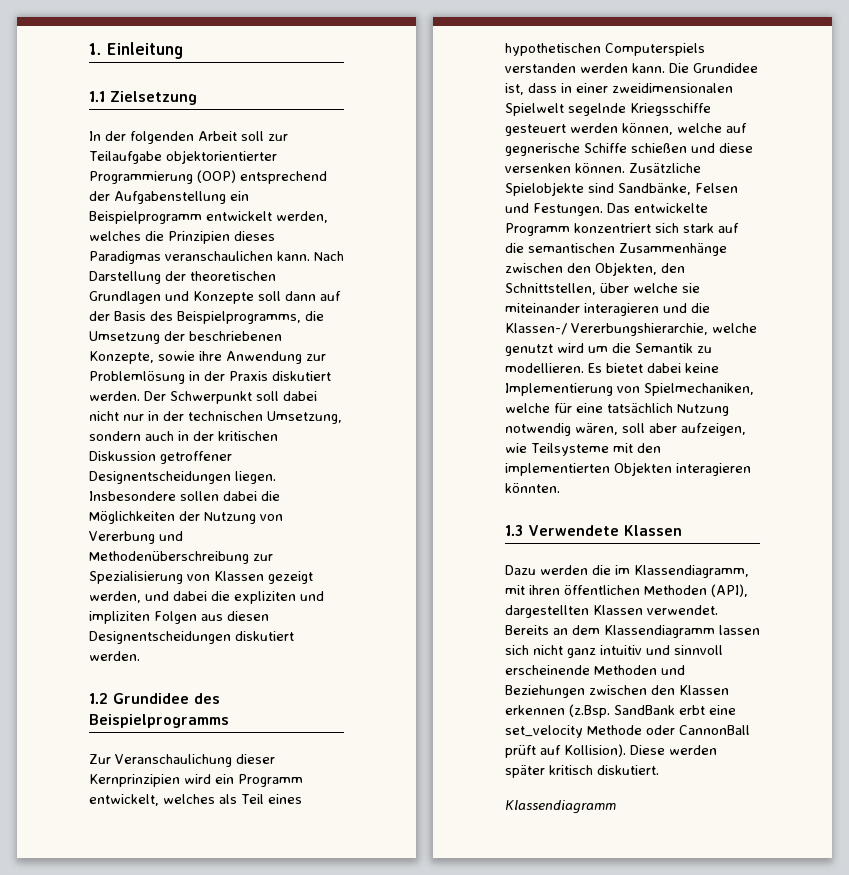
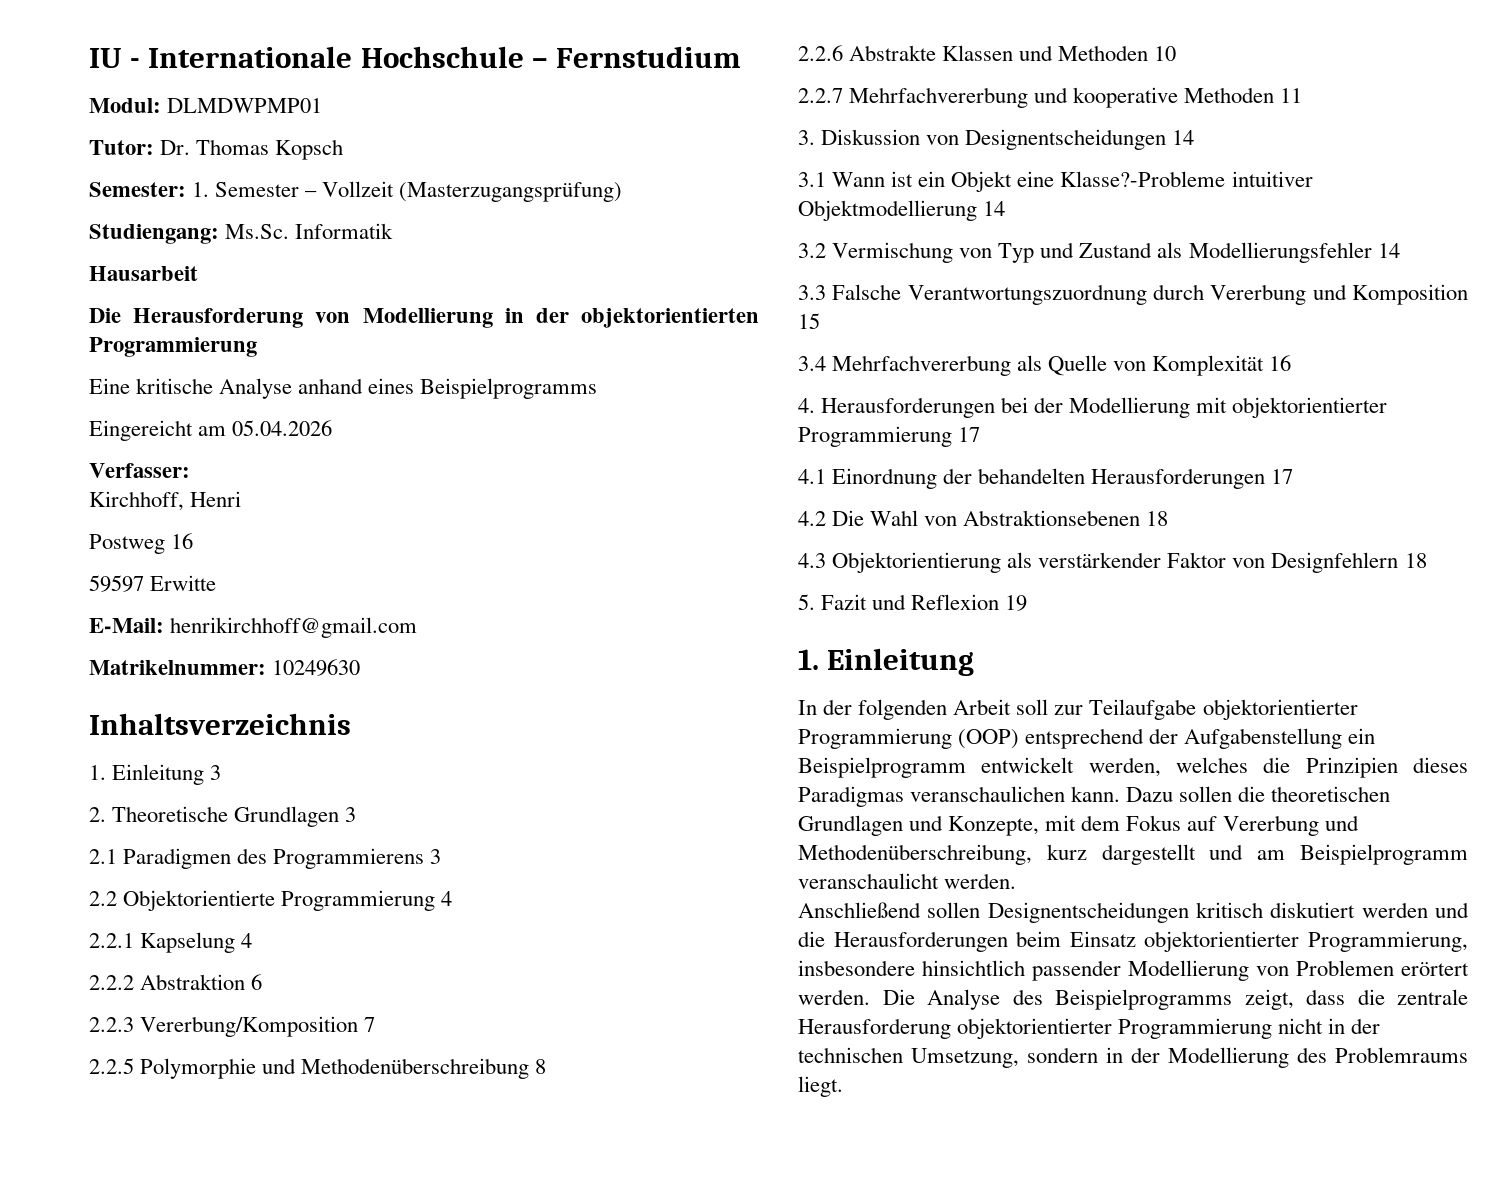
[89,42,183,59] [89,91,197,105] 1. Einleitung // 1.1 Zielsetzung -> [89,46,742,68] [89,98,323,113] [89,139,344,160] [89,181,623,202] [89,223,394,244] [89,266,198,281] [89,308,760,328] [89,337,257,357] [89,378,598,399] [89,420,333,441] [89,463,190,478] [89,491,242,511] [89,533,194,554] [89,575,217,592] [89,617,418,638] [89,659,361,676] [89,713,351,735] [89,764,222,785] [89,806,357,827] [89,848,442,869] [89,890,453,911] [89,932,253,953] [89,974,263,990] [89,1016,376,1037] [89,1058,547,1079] [798,45,1177,61] [798,87,1303,108] [798,129,1195,150] [798,171,1313,192] [798,200,1006,221] [798,242,1400,263] [798,284,1468,305] [798,313,820,329] [798,355,1292,376] [798,397,1388,418] [798,426,981,447] [798,468,1294,489] [798,510,1169,526] [798,552,1427,573] [798,594,1028,611] [798,648,975,676] IU - Internationale Hochschule – Fernstudium // Modul: DLMDWPMP01 // Tutor: Dr. Thomas Kopsch // Semester: 1. Semester – Vollzeit (Masterzugangsprüfung) // Studiengang: Ms.Sc. Informatik // Hausarbeit // Die Herausforderung von Modellierung in der objektorientierten Programmierung // Eine kritische Analyse anhand eines Beispielprogramms // Eingereicht am 05.04.2026 // Verfasser: // Kirchhoff, Henri // Postweg 16 // 59597 Erwitte // E-Mail: henrikirchhoff@gmail.com // Matrikelnummer: 10249630 // Inhaltsverzeichnis // 1. Einleitung 3 // 2. Theoretische Grundlagen 3 // 2.1 Paradigmen des Programmierens 3 // 2.2 Objektorientierte Programmierung 4 // 2.2.1 Kapselung 4 // 2.2.2 Abstraktion 6 // 2.2.3 Vererbung/Komposition 7 // 2.2.5 Polymorphie und Methodenüberschreibung 8 // 2.2.6 Abstrakte Klassen und Methoden 10 // 2.2.7 Mehrfachvererbung und kooperative Methoden 11 // 3. Diskussion von Designentscheidungen 14 // 3.1 Wann ist ein Objekt eine Klasse?-Probleme intuitiver Objektmodellierung 14 // 3.2 Vermischung von Typ und Zustand als Modellierungsfehler 14 // 3.3 Falsche Verantwortungszuordnung durch Vererbung und Komposition 15 // 3.4 Mehrfachvererbung als Quelle von Komplexität 16 // 4. Herausforderungen bei der Modellierung mit objektorientierter Programmierung 17 // 4.1 Einordnung der behandelten Herausforderungen 17 // 4.2 Die Wahl von Abstraktionsebenen 18 // 4.3 Objektorientierung als verstärkender Faktor von Designfehlern 18 // 5. Fazit und Reflexion 19 // 1. Einleitung
[314,251,344,261] [89,271,276,284] [89,291,341,304] [89,311,324,324] [89,331,282,344] [89,351,326,364] [89,370,331,384] [89,391,317,404] [89,411,144,421] Nach Darstellung der theoretischen Grundlagen und Konzepte soll dann auf der Basis des Beispielprogramms, die Umsetzung der beschriebenen Konzepte, sowie ihre Anwendung zur Problemlösung in der Praxis diskutiert werden. Der Schwerpunkt soll dabei nicht nur -> [1126,786,1391,802] [798,815,1359,836] [798,844,1468,865] [798,873,1017,889] [798,902,1469,923] [798,931,1468,952] [798,960,1469,981] [798,989,1468,1010] [798,1018,1324,1039] Dazu sollen die theoretischen Grundlagen und Konzepte, mit dem Fokus auf Vererbung und Methodenüberschreibung, kurz dargestellt und am Beispielprogramm veranschaulicht werden. // Anschließend sollen Designentscheidungen kritisch diskutiert werden und die Herausforderungen beim Einsatz objektorientierter Programmierung, insbesondere hinsichtlich passender Modellierung von Problemen erörtert werden. Die Analyse des Beispielprogramms zeigt, dass die zentrale Herausforderung objektorientierter Programmierung nicht
[145,431,278,441] [89,451,232,464] [89,471,276,484] [89,491,280,501] [89,510,283,524] [89,531,183,544] [89,551,273,564] [89,571,313,584] [89,591,324,604] [89,611,269,624] [89,631,294,644] [89,651,140,661] [89,693,220,704] [89,714,229,728] [89,754,275,767] [89,774,303,787] [89,794,302,806] [505,43,705,56] [505,63,758,73] [505,83,733,95] [505,103,711,116] [505,122,747,136] [505,143,753,156] [505,162,701,173] [505,182,738,196] [505,203,708,216] [505,223,739,236] [505,243,727,256] [505,262,685,276] [505,283,700,295] [505,303,710,316] [505,323,757,336] [505,343,712,356] [505,363,719,373] [505,383,754,396] [505,403,729,416] [505,423,746,436] [505,443,661,456] [505,462,751,476] [505,482,560,493] [505,525,682,536] [505,565,749,578] [505,584,748,597] [505,605,718,618] [505,625,760,638] [505,645,723,658] [505,665,685,675] [505,685,729,698] [505,704,736,718] [505,725,750,738] [505,744,717,758] [505,765,659,778] [505,800,616,814] auch in der kritischen Diskussion getroffener Designentscheidungen liegen. Insbesondere sollen dabei die Möglichkeiten der Nutzung von Vererbung und Methodenüberschreibung zur Spezialisierung von Klassen gezeigt werden, und dabei die expliziten und impliziten Folgen aus diesen Designentscheidungen diskutiert werden. // 1.2 Grundidee des Beispielprogramms // Zur Veranschaulichung dieser Kernprinzipien wird ein Programm entwickelt, welches als Teil eines hypothetischen Computerspiels verstanden werden kann. Die Grundidee ist, dass in einer zweidimensionalen Spielwelt segelnde Kriegsschiffe gesteuert werden können, welche auf gegnerische Schiffe schießen und diese versenken können. Zusätzliche Spielobjekte sind Sandbänke, Felsen und Festungen. Das entwickelte Programm konzentriert sich stark auf die semantischen Zusammenhänge zwischen den Objekten, den Schnittstellen, über welche sie miteinander interagieren und die Klassen-/ Vererbungshierarchie, welche genutzt wird um die Semantik zu modellieren. Es bietet dabei keine Implementierung von Spielmechaniken, welche für eine tatsächlich Nutzung notwendig wären, soll aber aufzeigen, wie Teilsysteme mit den implementierten Objekten interagieren könnten. // 1.3 Verwendete Klassen // Dazu werden die im Klassendiagramm, mit ihren öffentlichen Methoden (API), dargestellten Klassen verwendet. Bereits an dem Klassendiagramm lassen sich nicht ganz intuitiv und sinnvoll erscheinende Methoden und Beziehungen zwischen den Klassen erkennen (z.Bsp. SandBank erbt eine set_velocity Methode oder CannonBall prüft auf Kollision). Diese werden später kritisch diskutiert. // Klassendiagramm -> [1106,1047,1468,1068] [798,1076,843,1097] in der Modellierung des Problemraums liegt.

